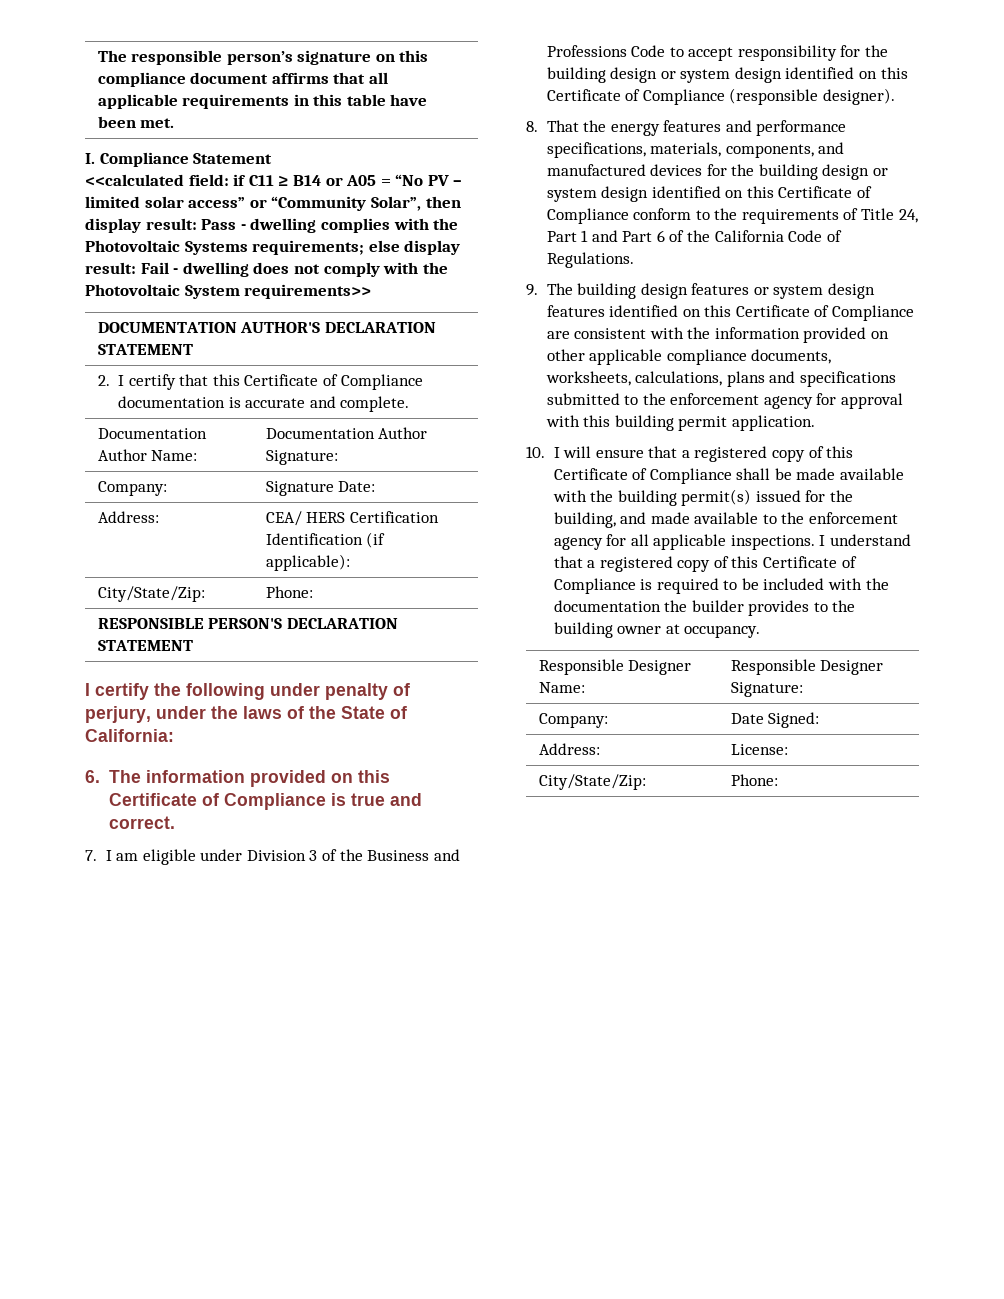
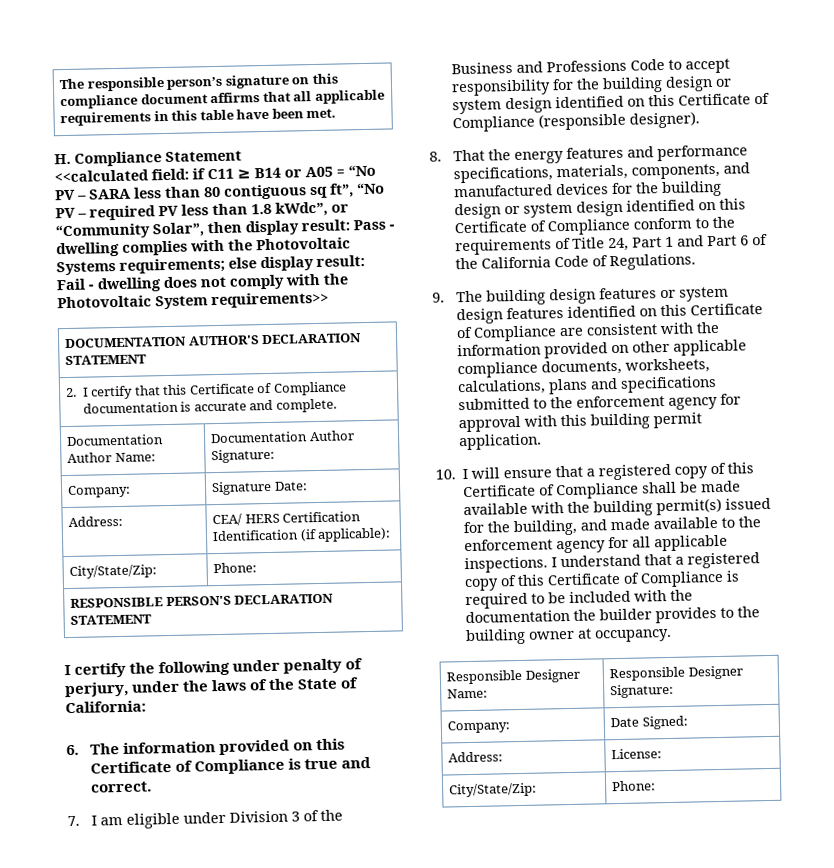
[85,153,95,164] I. -> [54,153,71,165] H.
[85,196,246,208] limited solar access” -> [89,182,385,200] [55,201,328,221] SARA less than 80 contiguous sq ft”, “No PV – required PV less than 1.8 kWdc”,

